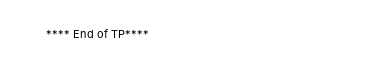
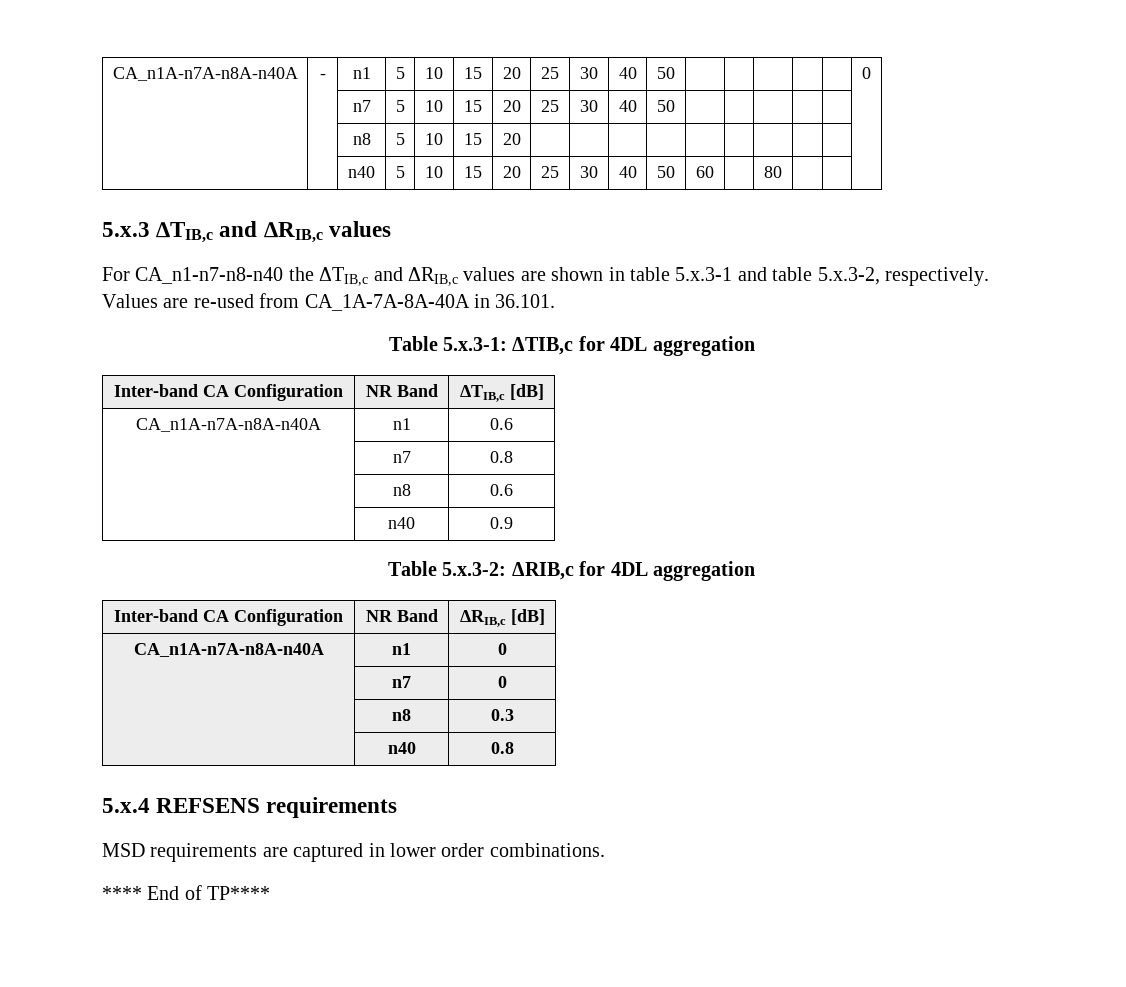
(46, 34) none -> [112,67,298,81] [319,74,326,79] [352,67,371,79] [395,67,405,79] [425,67,443,79] [464,67,482,79] [502,67,521,79] [541,67,559,79] [580,67,598,79] [618,67,637,79] [657,67,675,79] [862,67,871,79] [352,100,371,112] [395,100,405,112] [425,100,443,112] [464,100,482,112] [502,100,521,112] [541,100,559,112] [580,100,598,112] [618,100,637,112] [657,100,675,112] [352,133,371,145] [395,133,405,145] [425,133,443,145] [464,133,482,145] [502,133,521,145] [348,166,375,178] [395,166,405,178] [425,166,443,178] [464,166,482,178] [502,166,521,178] [541,166,559,178] [580,166,598,178] [618,166,637,178] [657,166,675,178] [696,166,714,178] [764,166,782,178] [102,221,391,243] [102,267,989,286] [102,293,556,311] [388,336,755,356] [114,384,343,401] [365,384,438,397] [459,384,544,402] [136,418,321,432] [392,418,411,430] [490,418,513,430] [392,451,411,463] [490,451,513,463] [392,484,411,496] [490,484,513,496] [388,517,415,529] [490,517,513,529] [388,561,755,581] [114,609,343,626] [365,609,438,622] [459,609,545,627] [133,643,324,657] [392,643,411,655] [497,643,507,655] [392,676,411,688] [497,676,507,688] [392,709,411,721] [490,709,514,721] [387,742,416,754] [490,742,514,754] [102,797,398,818] [102,843,605,862] CA_n1A-n7A-n8A-n40A | - | n1 | 5 | 10 | 15 | 20 | 25 | 30 | 40 | 50 | | | | | | 0 // | | n7 | 5 | 10 | 15 | 20 | 25 | 30 | 40 | 50 | | | | | | // | | n8 | 5 | 10 | 15 | 20 | | | | | | | | | | // | | n40 | 5 | 10 | 15 | 20 | 25 | 30 | 40 | 50 | 60 | | 80 | | | // 5.x.3 ∆TIB,c and ∆RIB,c values // For CA_n1-n7-n8-n40 the ΔTIB,c and ΔRIB,c values are shown in table 5.x.3-1 and table 5.x.3-2, respectively. Values are re-used from CA_1A-7A-8A-40A in 36.101. // Table 5.x.3-1: ΔTIB,c for 4DL aggregation // Inter-band CA Configuration | NR Band | ΔTIB,c [dB] // CA_n1A-n7A-n8A-n40A | n1 | 0.6 // | n7 | 0.8 // | n8 | 0.6 // | n40 | 0.9 // Table 5.x.3-2: ΔRIB,c for 4DL aggregation // Inter-band CA Configuration | NR Band | ΔRIB,c [dB] // CA_n1A-n7A-n8A-n40A | n1 | 0 // | n7 | 0 // | n8 | 0.3 // | n40 | 0.8 // 5.x.4 REFSENS requirements // MSD requirements are captured in lower order combinations. //

